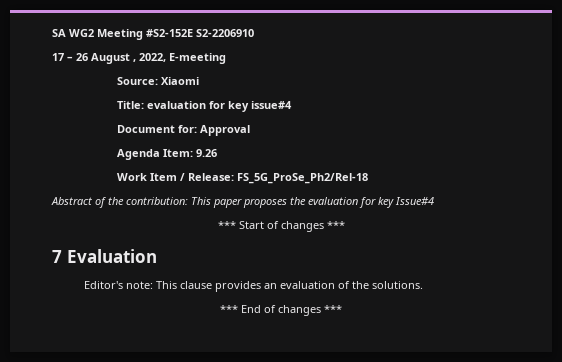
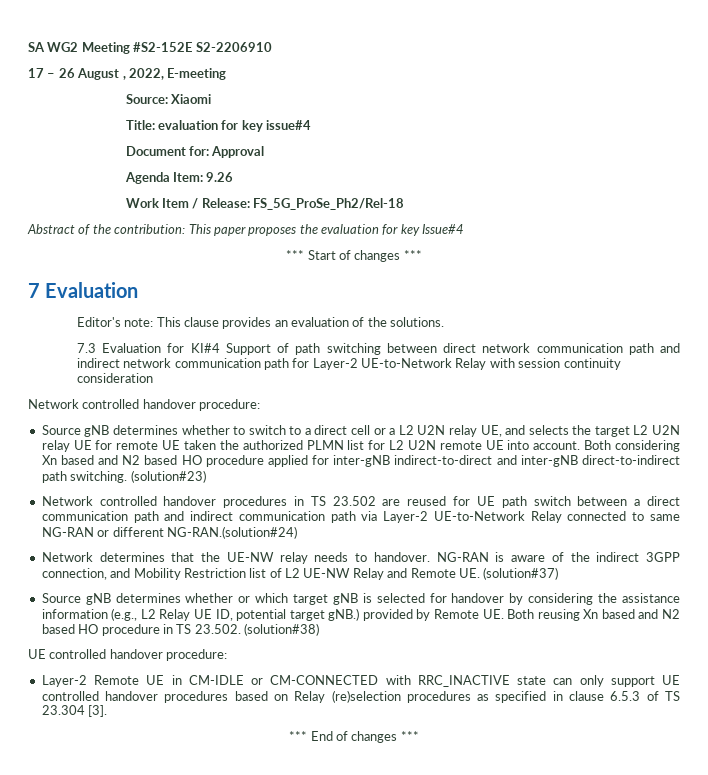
(424, 285) none -> [76,343,680,355] [76,358,621,370] [76,373,153,383] [28,399,261,411] [41,425,680,437] [41,440,680,452] [41,455,680,467] [41,470,206,483] [41,496,681,508] [41,511,681,523] [41,526,297,539] [41,552,680,564] [41,567,559,580] [41,593,680,605] [41,608,681,621] [41,623,319,636] [28,649,228,661] [41,675,680,687] [41,690,681,703] [41,705,108,717] // 7.3 Evaluation for KI#4 Support of path switching between direct network communication path and indirect network communication path for Layer-2 UE-to-Network Relay with session continuity consideration // Network controlled handover procedure: // Source gNB determines whether to switch to a direct cell or a L2 U2N relay UE, and selects the target L2 U2N relay UE for remote UE taken the authorized PLMN list for L2 U2N remote UE into account. Both considering Xn based and N2 based HO procedure applied for inter-gNB indirect-to-direct and inter-gNB direct-to-indirect path switching. (solution#23) // Network controlled handover procedures in TS 23.502 are reused for UE path switch between a direct communication path and indirect communication path via Layer-2 UE-to-Network Relay connected to same NG-RAN or different NG-RAN.(solution#24) // Network determines that the UE-NW relay needs to handover. NG-RAN is aware of the indirect 3GPP connection, and Mobility Restriction list of L2 UE-NW Relay and Remote UE. (solution#37) // Source gNB determines whether or which target gNB is selected for handover by considering the assistance information (e.g., L2 Relay UE ID, potential target gNB.) provided by Remote UE. Both reusing Xn based and N2 based HO procedure in TS 23.502. (solution#38) // UE controlled handover procedure: // Layer-2 Remote UE in CM-IDLE or CM-CONNECTED with RRC_INACTIVE state can only support UE controlled handover procedures based on Relay (re)selection procedures as specified in clause 6.5.3 of TS 23.304 [3].

